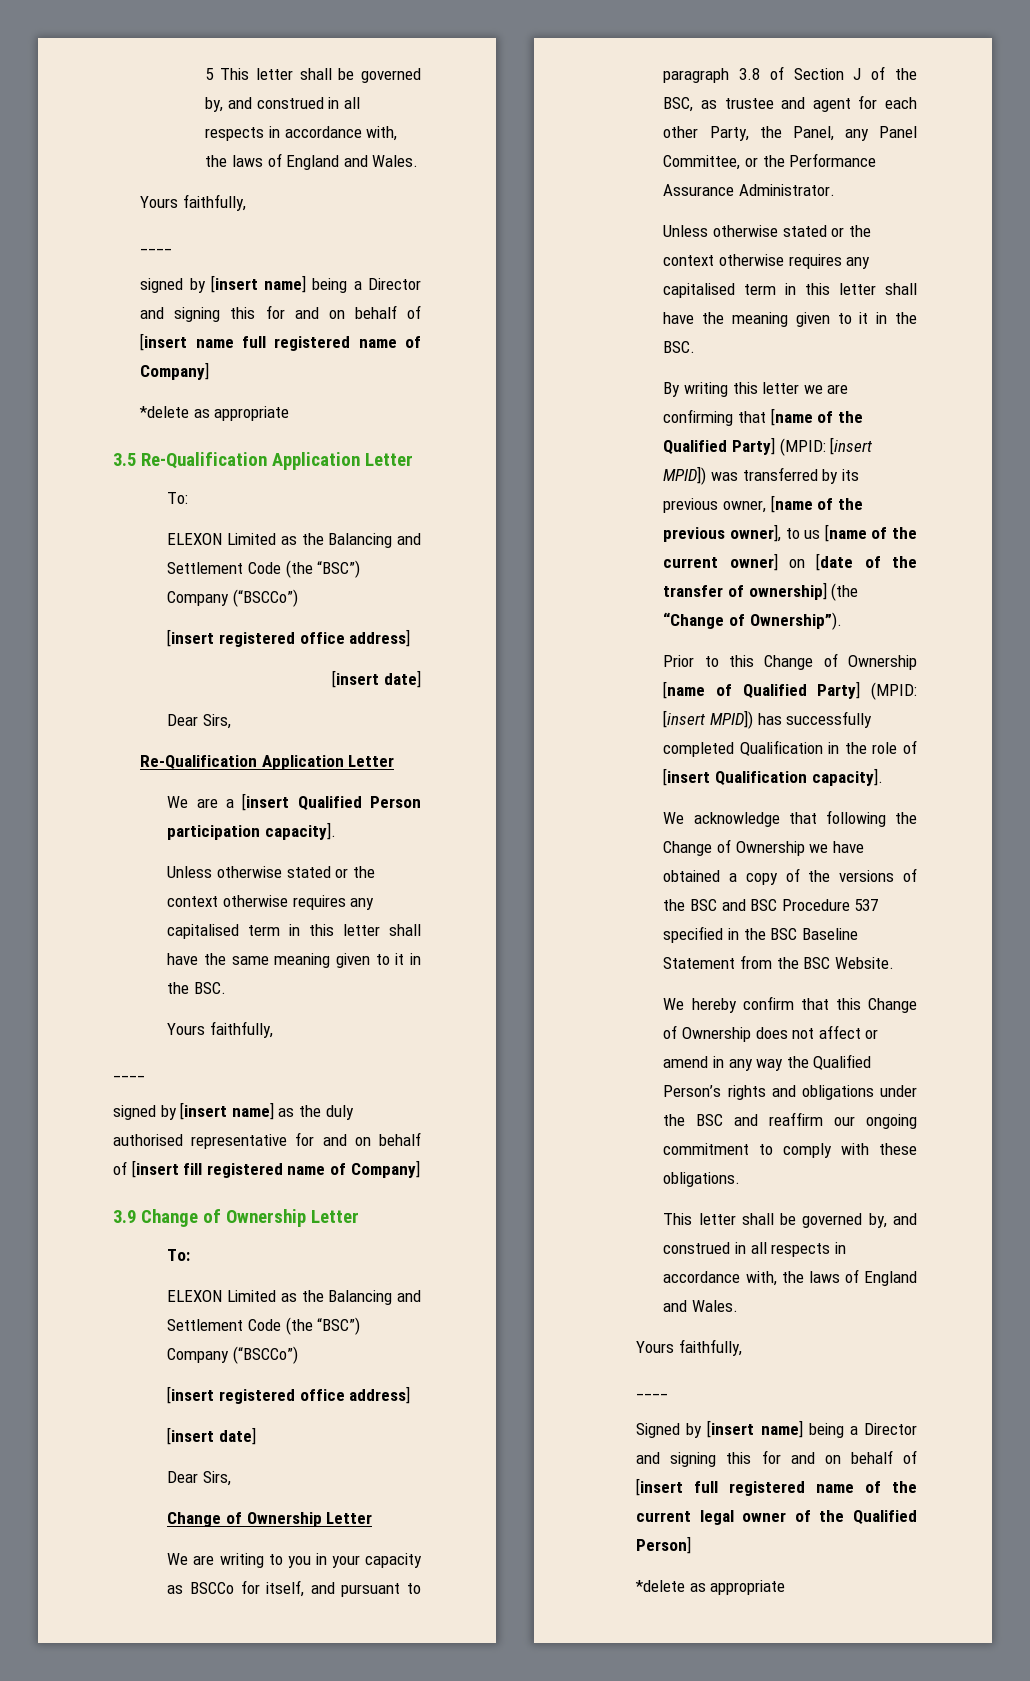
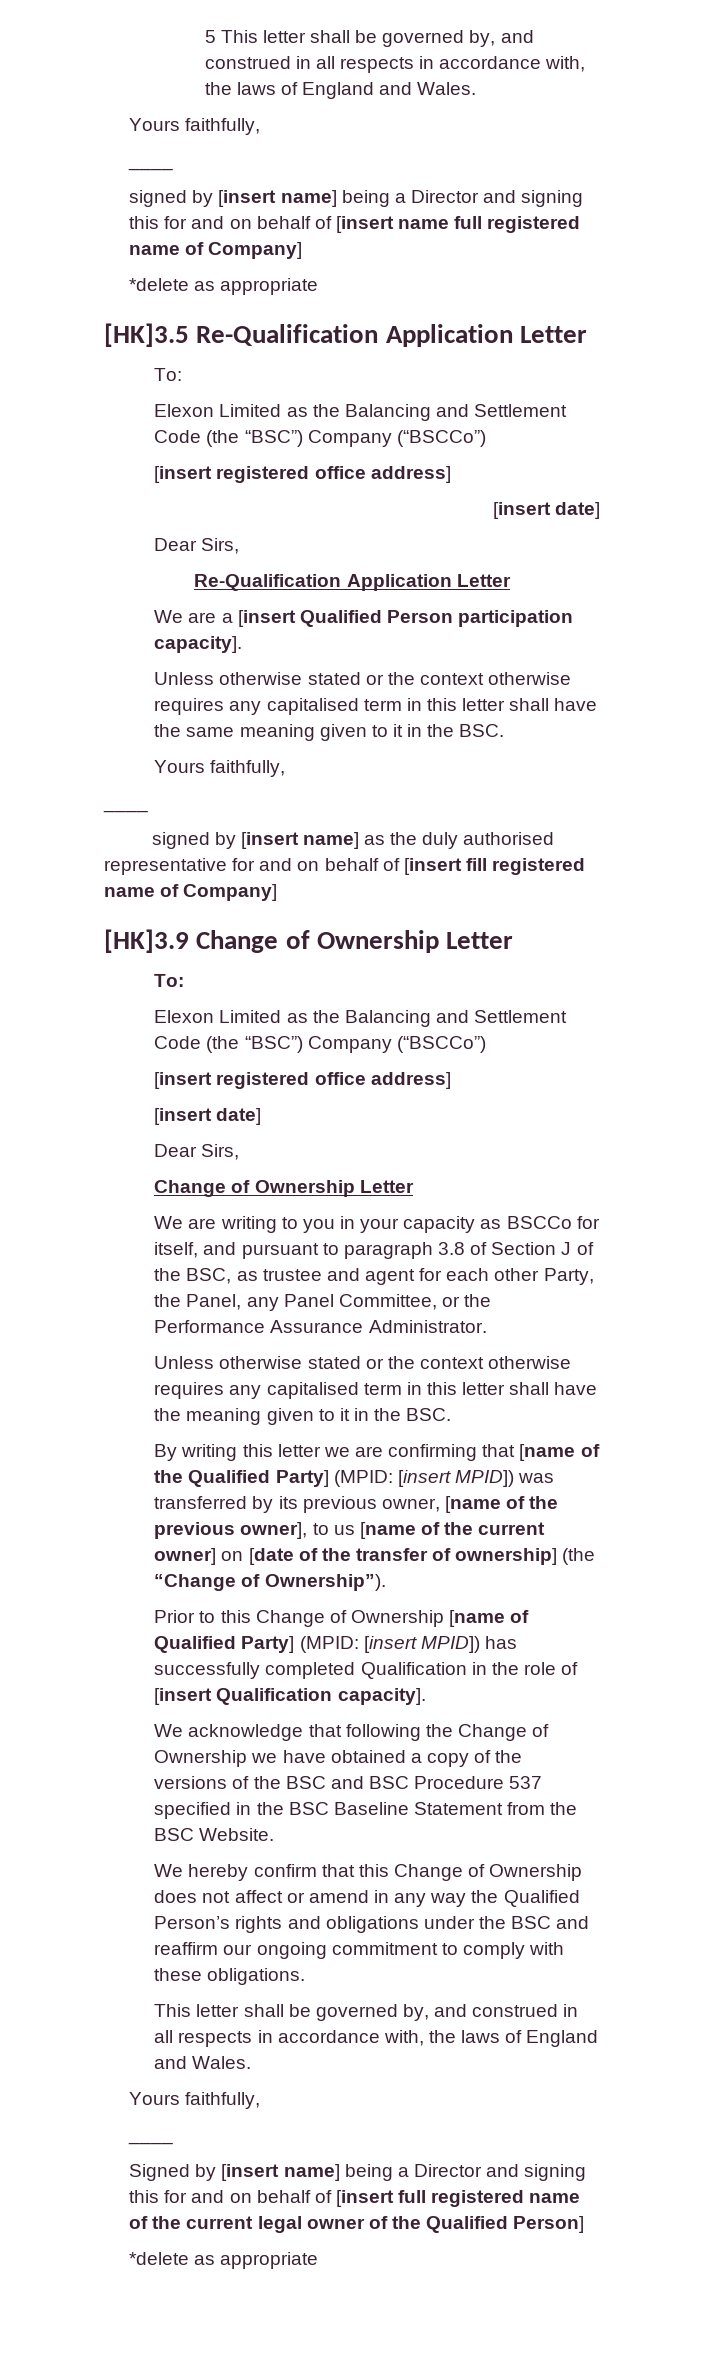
[113,453,136,466] 3.5 -> [104,323,189,347] [HK]3.5
[167,533,223,545] ELEXON -> [154,404,215,417] Elexon
[113,1210,136,1223] 3.9 -> [104,929,189,953] [HK]3.9
[167,1290,223,1302] ELEXON -> [154,1010,215,1023] Elexon

